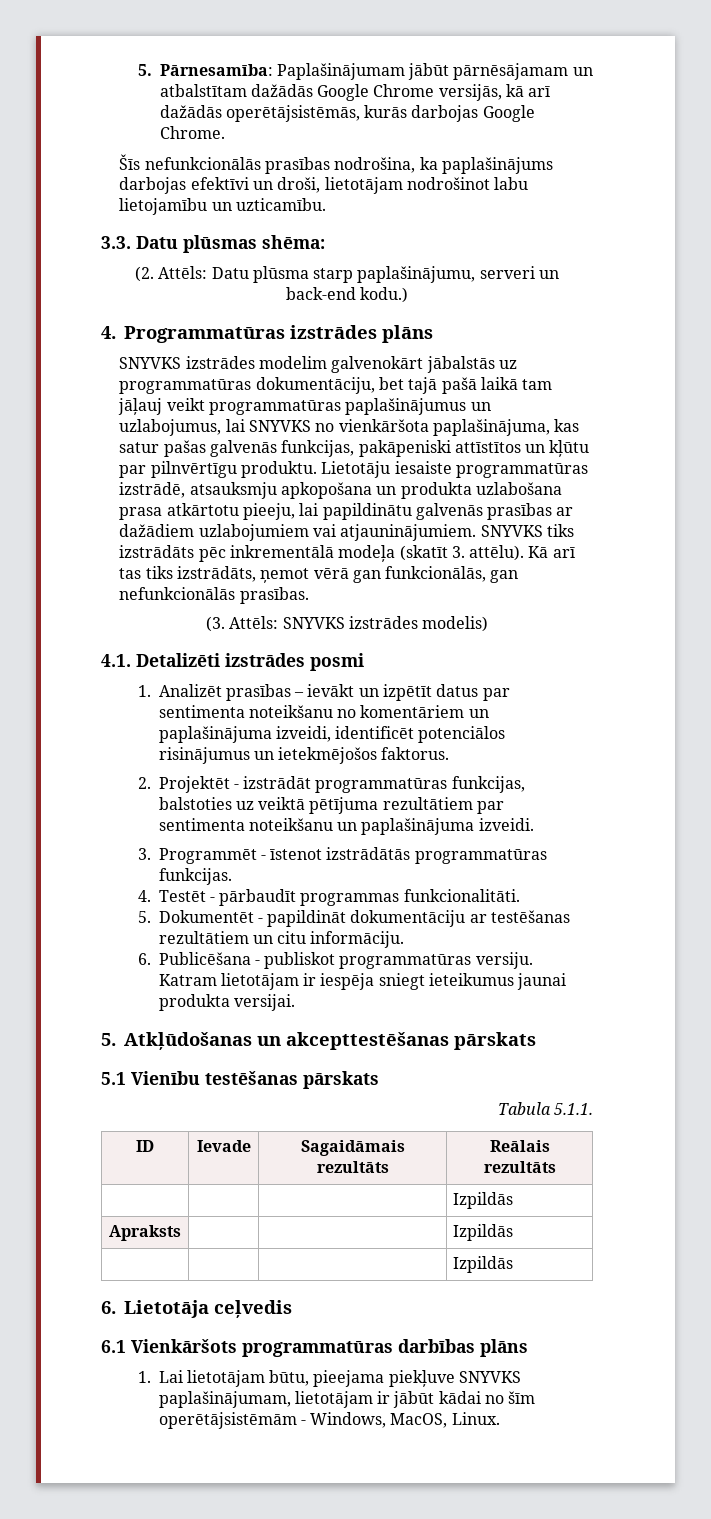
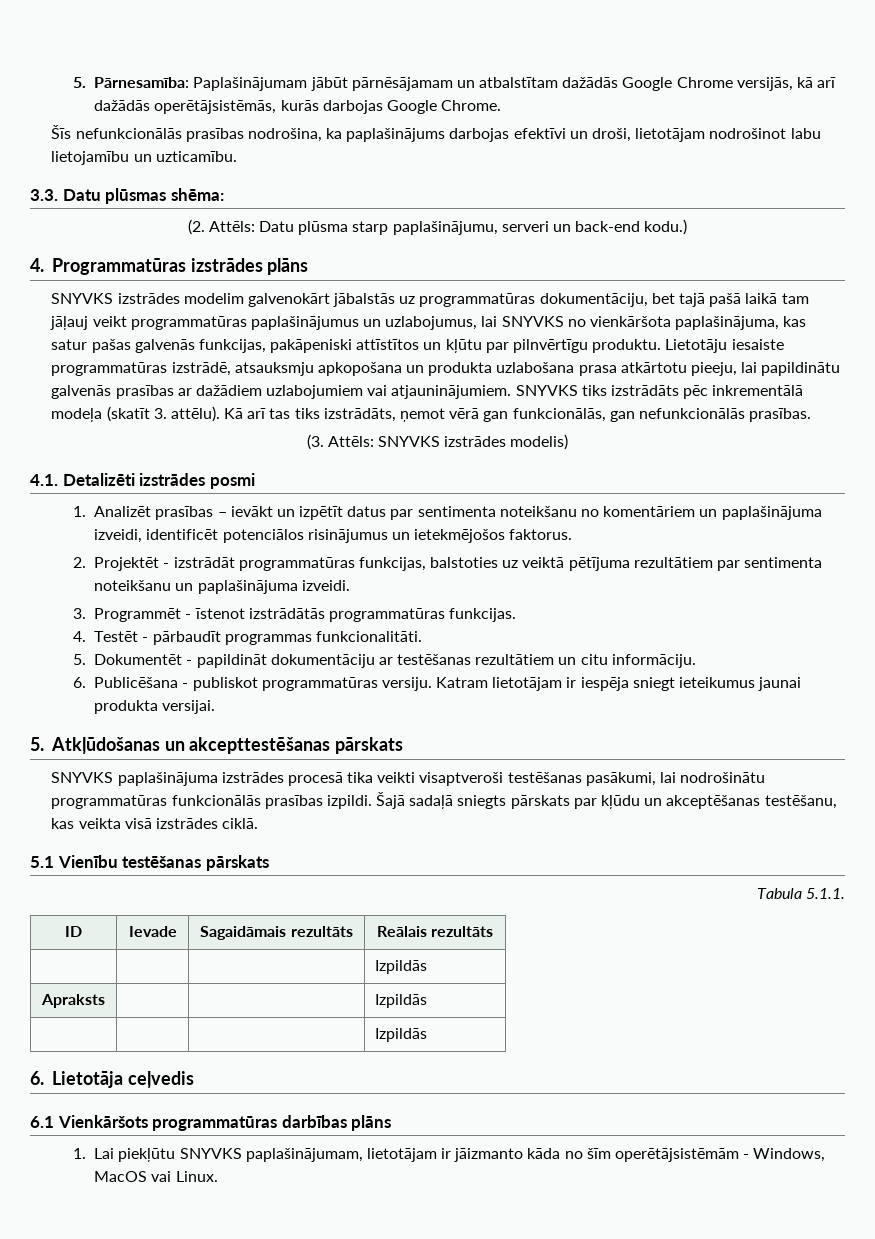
(536, 1041) none -> [51,772,766,786] [51,792,837,809] [51,818,259,829] // SNYVKS paplašinājuma izstrādes procesā tika veikti visaptveroši testēšanas pasākumi, lai nodrošinātu programmatūras funkcionālās prasības izpildi. Šajā sadaļā sniegts pārskats par kļūdu un akceptēšanas testēšanu, kas veikta visā izstrādes ciklā.
[186,1370,455,1387] lietotājam būtu, pieejama piekļuve -> [118,1148,176,1162] piekļūtu
[393,1391,481,1408] jābūt kādai -> [454,1148,561,1162] jāizmanto kāda
[390,1413,448,1428] MacOS, -> [94,1171,172,1182] MacOS vai

